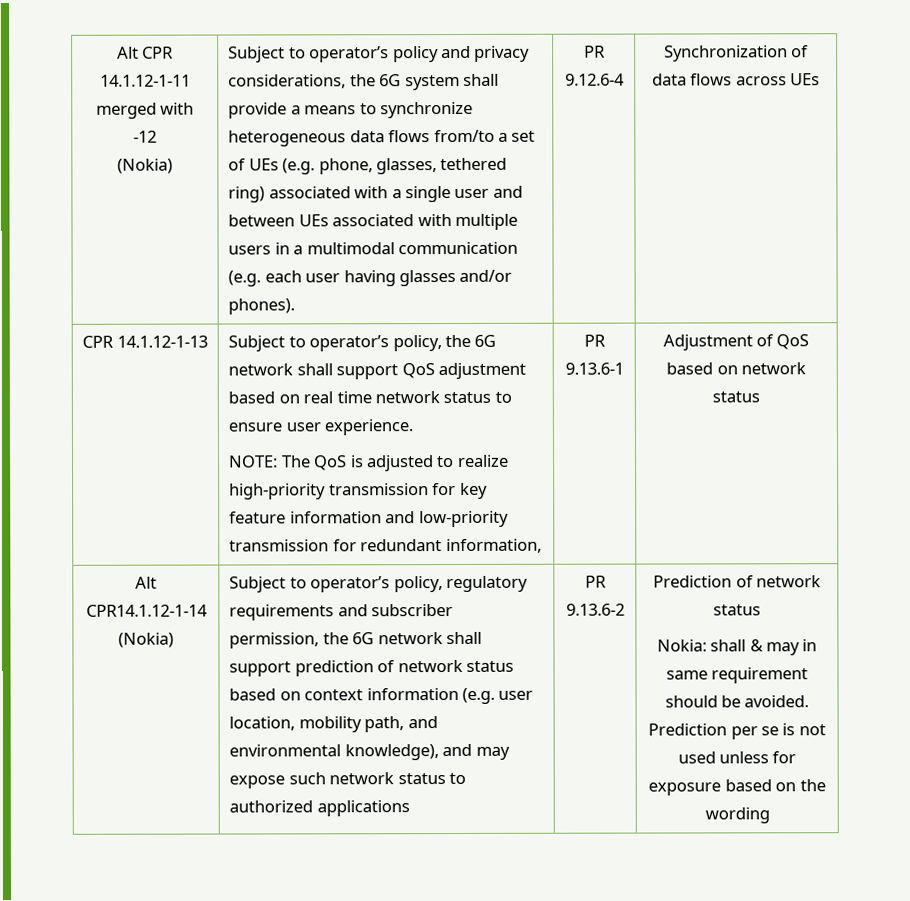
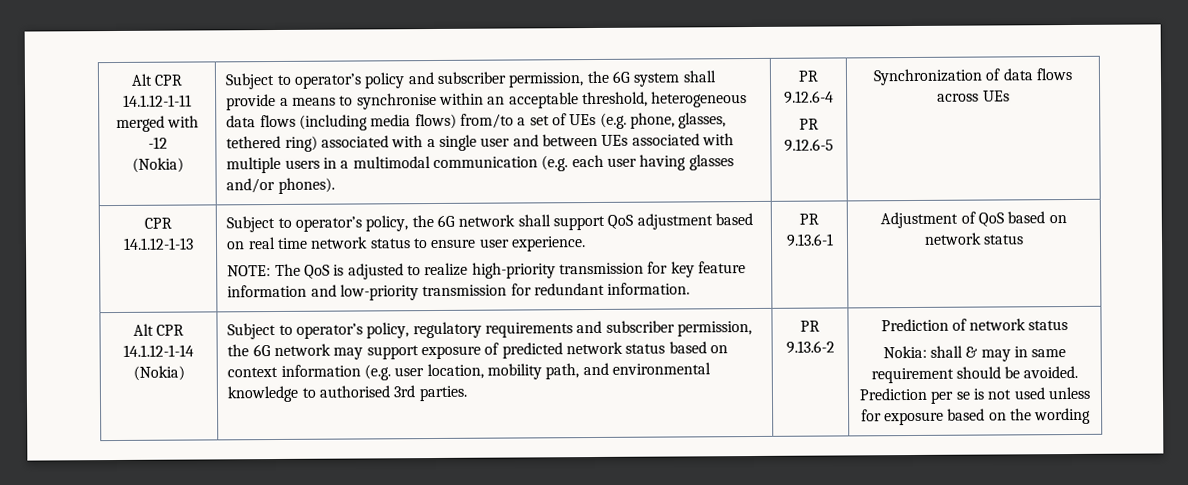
[474,45,531,62] [228,74,347,89] privacy considerations, -> [437,71,585,88] subscriber permission,
[380,101,474,119] [228,130,431,147] synchronize heterogeneous data flows -> [356,91,748,110] [226,113,457,131] synchronise within an acceptable threshold, heterogeneous data flows (including media flows)
(625, 79) none -> [799,118,819,130] [784,138,834,152] // PR 9.12.6-5
[445,538,542,554] information, -> [607,282,691,295] information.
[85,604,208,617] CPR14.1.12-1-14 -> [156,324,185,336] [123,344,194,357] CPR 14.1.12-1-14
[446,631,483,645] [229,660,396,677] shall support prediction of -> [333,342,563,360] may support exposure of predicted
[344,743,510,761] [229,772,467,789] [229,800,410,817] knowledge), and may expose such network status to authorized applications -> [227,385,467,403] knowledge to authorised 3rd parties.

